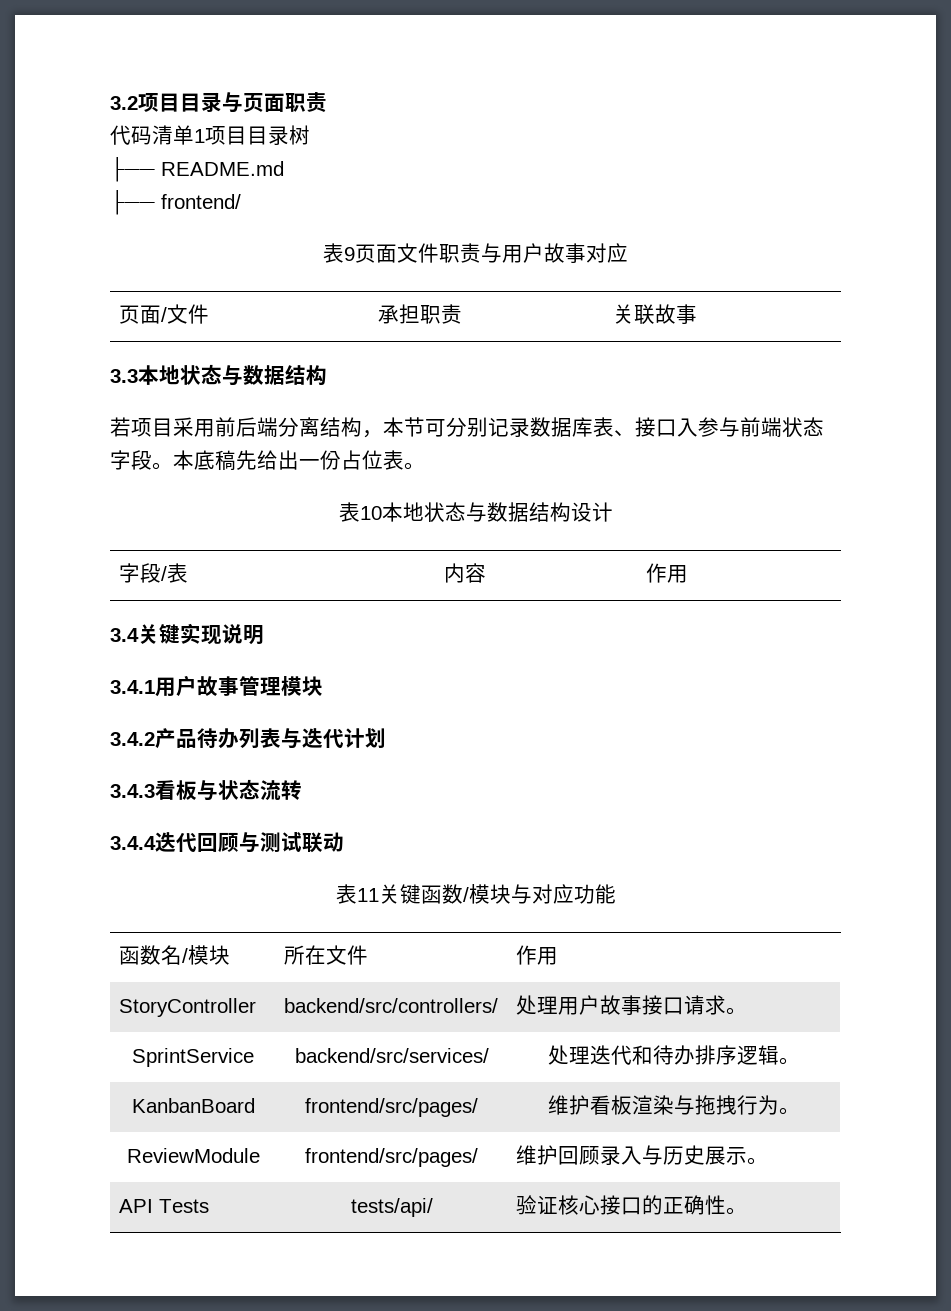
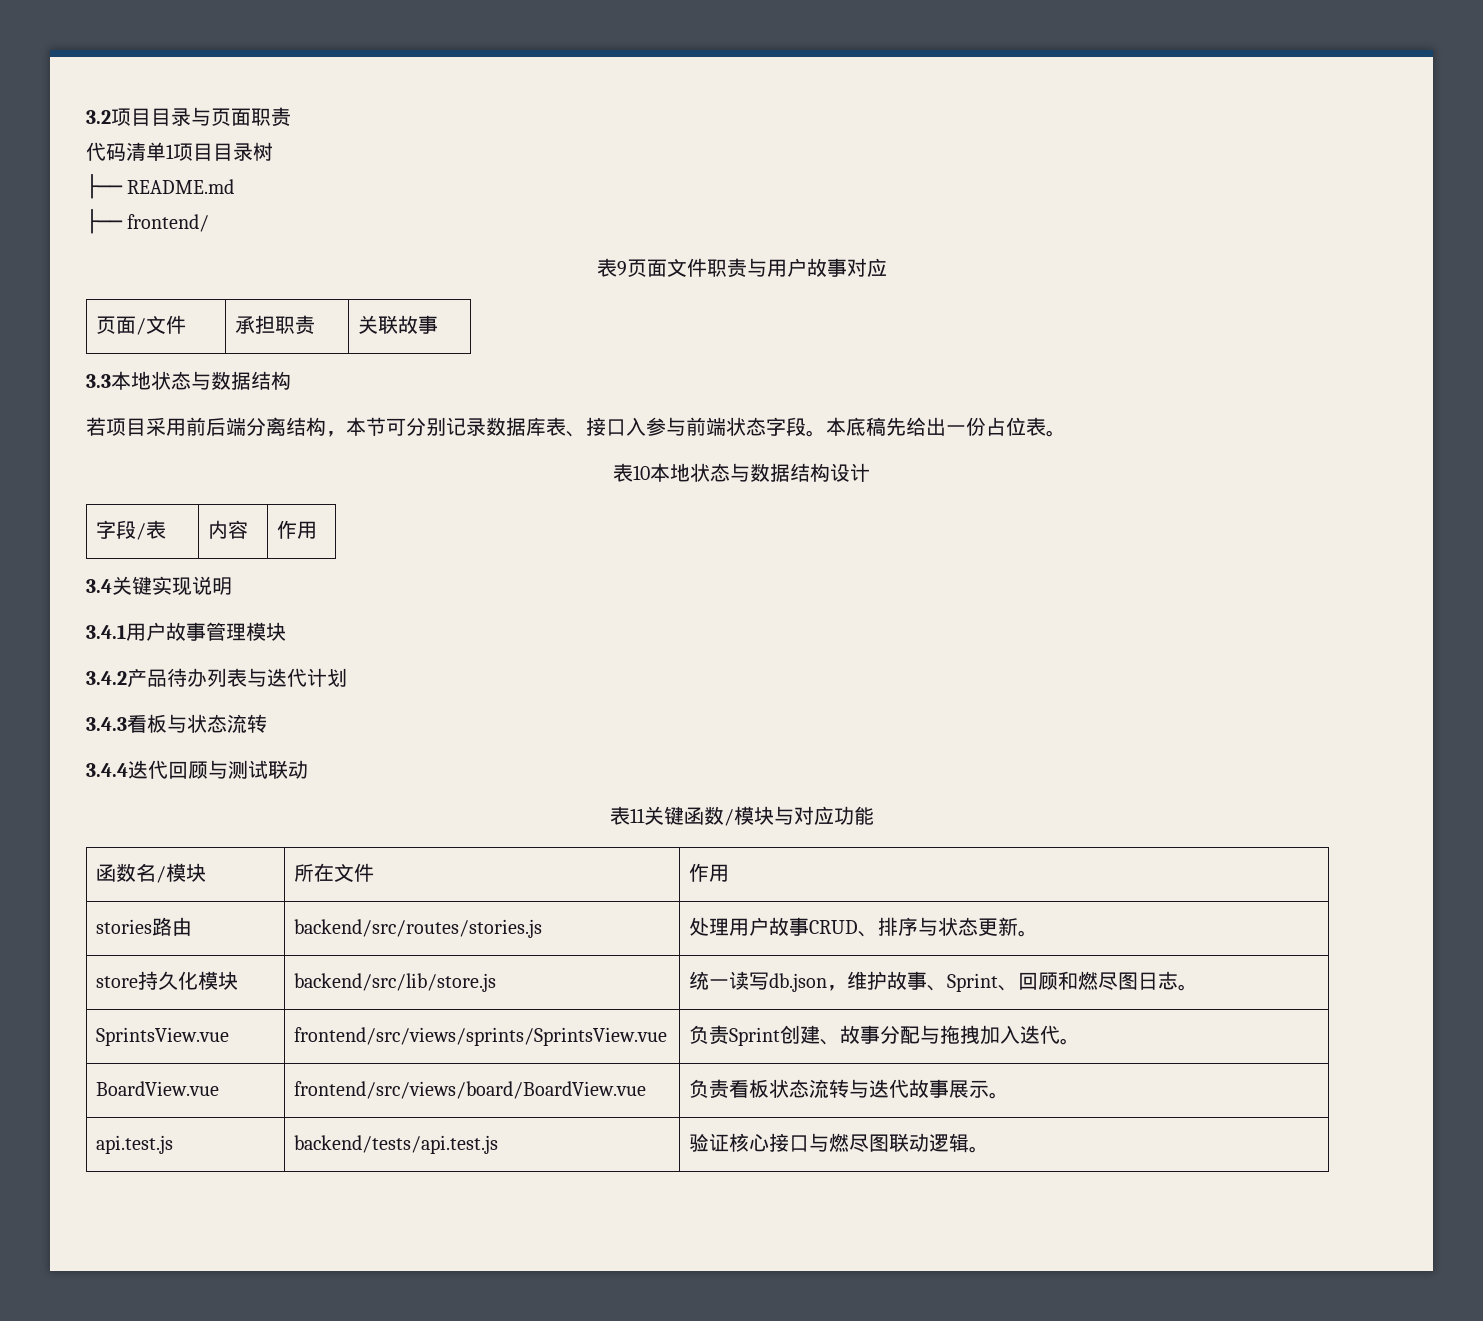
[118,998,256,1017] [283,998,498,1013] StoryController | backend/src/controllers/ -> [96,917,193,936] [294,919,543,938] stories路由 | backend/src/routes/stories.js
[641,995,747,1015] [132,1048,254,1067] [294,1048,489,1063] [548,1045,801,1065] [131,1098,255,1113] [305,1098,478,1117] [548,1095,801,1115] [126,1148,260,1163] [305,1148,478,1167] [515,1145,705,1165] 接口请求。 // SprintService | backend/src/services/ | 处理迭代和待办排序逻辑。 // KanbanBoard | frontend/src/pages/ | 维护看板渲染与拖拽行为。 // ReviewModule | frontend/src/pages/ | 维护回顾录入与历史 -> [809,917,1039,937] [96,971,239,990] [294,973,497,992] [689,971,1199,992] [96,1027,230,1046] [294,1027,668,1046] [689,1025,1081,1046] [96,1081,220,1096] [294,1081,647,1099] [689,1079,950,1099] CRUD、排序与状态更新。 // store持久化模块 | backend/src/lib/store.js | 统一读写db.json，维护故事、Sprint、回顾和燃尽图日志。 // SprintsView.vue | frontend/src/views/sprints/SprintsView.vue | 负责Sprint创建、故事分配与拖拽加入迭代。 // BoardView.vue | frontend/src/views/board/BoardView.vue | 负责看板状态流转与迭代故事
[118,1199,209,1213] [350,1198,433,1217] API Tests | tests/api/ -> [96,1135,174,1154] [294,1135,499,1154] api.test.js | backend/tests/api.test.js
[641,1195,726,1215] 的正确性 -> [809,1133,970,1153] 与燃尽图联动逻辑

